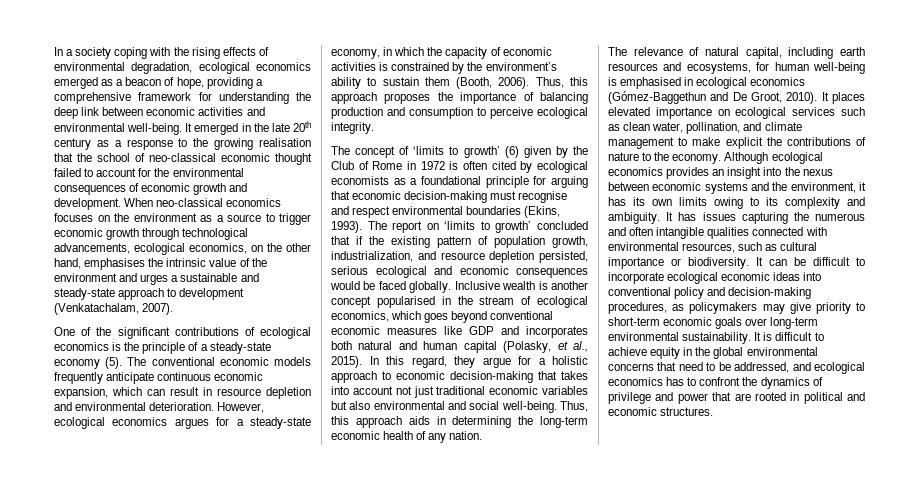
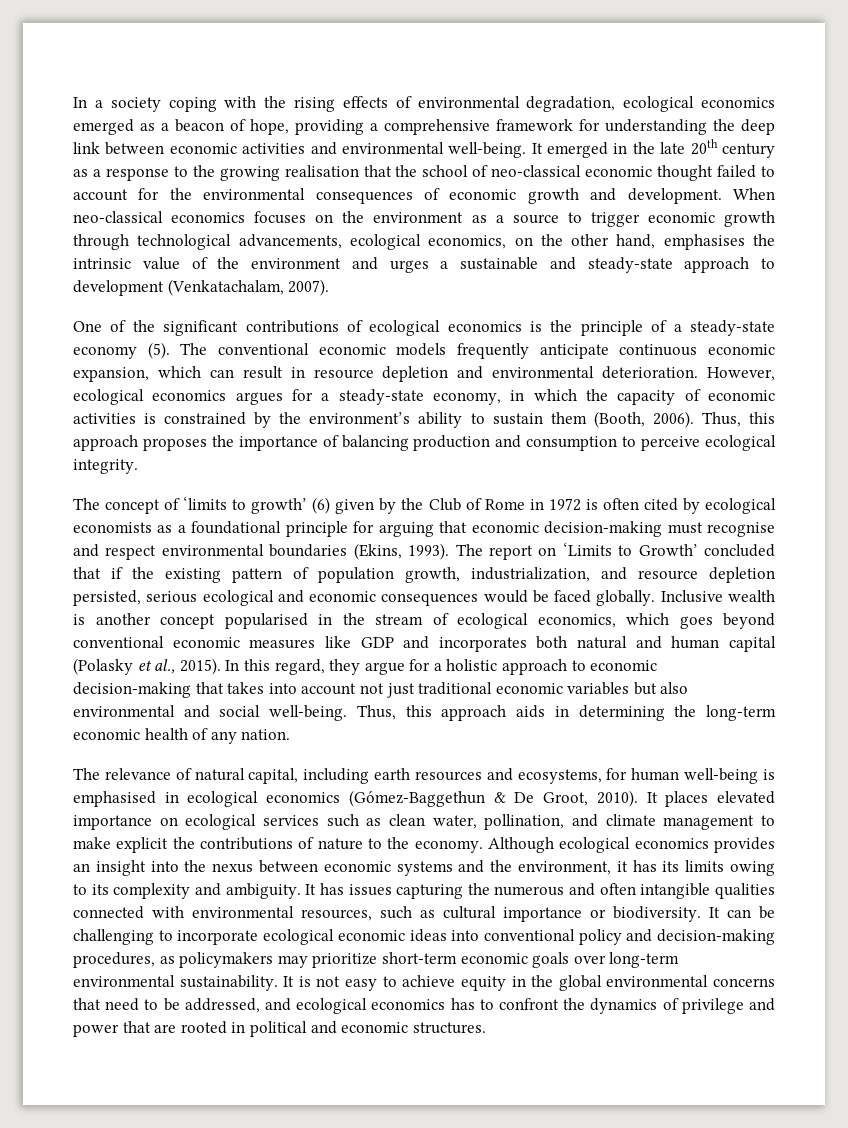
[444,221,532,233] ‘limits to growth’ -> [562,542,698,556] ‘Limits to Growth’
[503,341,552,353] (Polasky, -> [73,658,133,675] (Polasky
[710,92,729,101] and -> [493,792,506,803] &
[652,199,672,206] own -> (680, 866) none
[813,257,850,266] difficult -> [73,929,154,945] challenging
[789,302,865,314] give priority to -> [312,953,378,968] prioritize
[775,332,813,341] difficult -> [316,976,378,991] not easy

